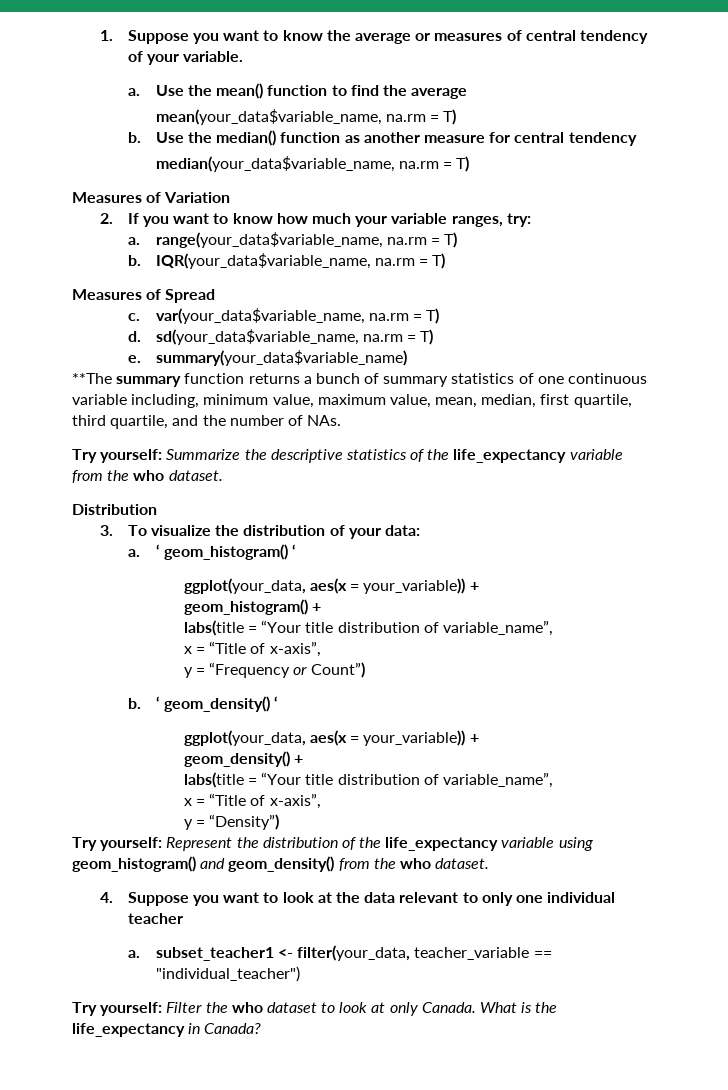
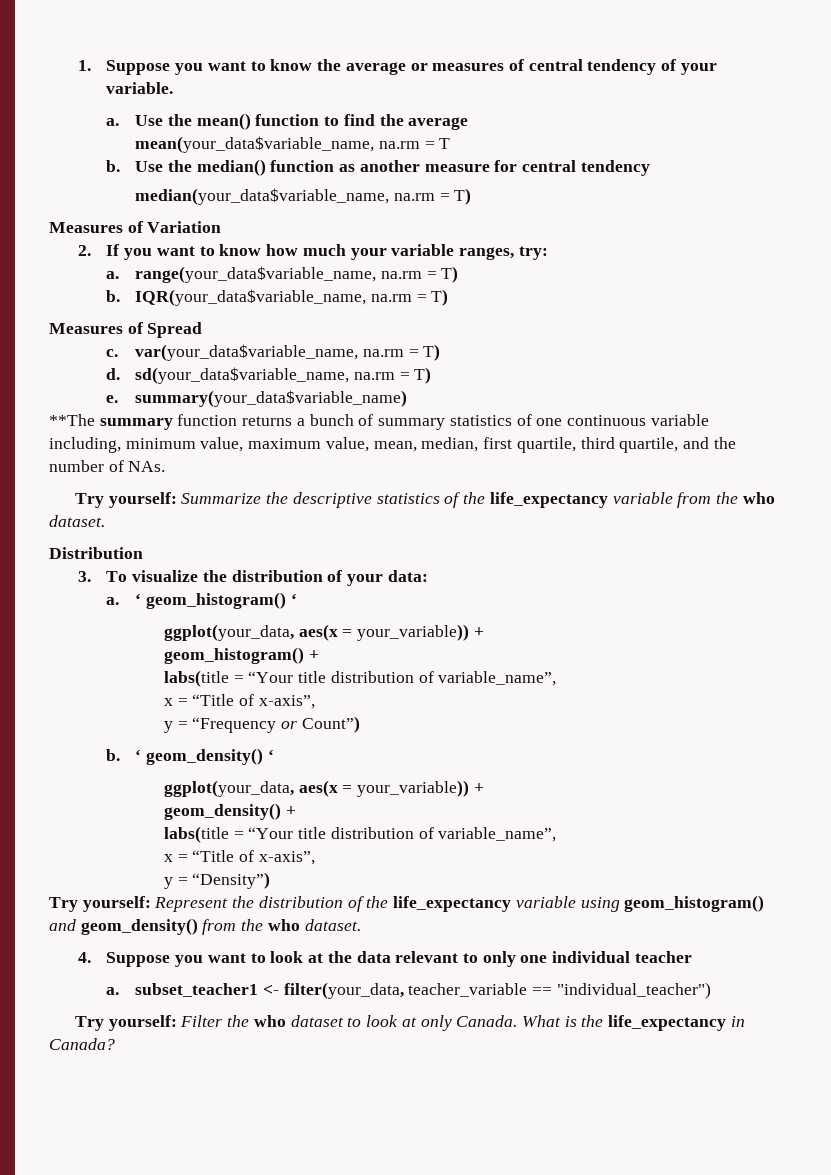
[443,109,457,125] T) -> [439,138,451,149] T

